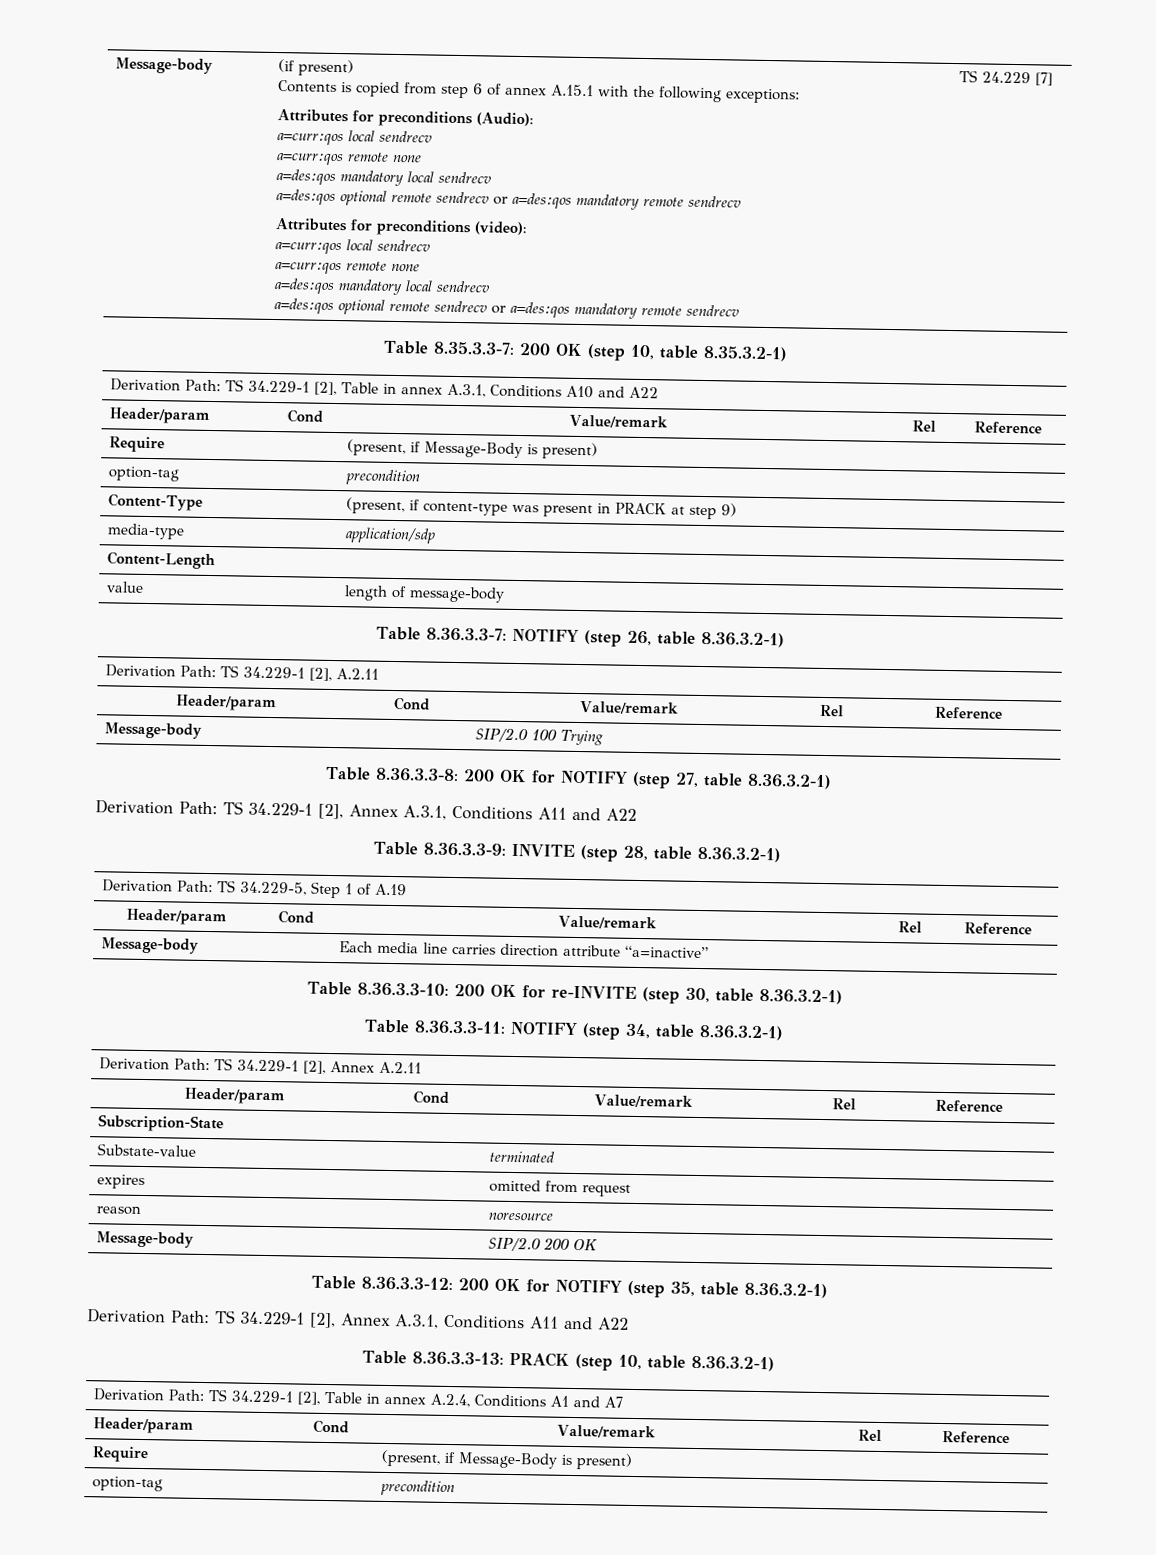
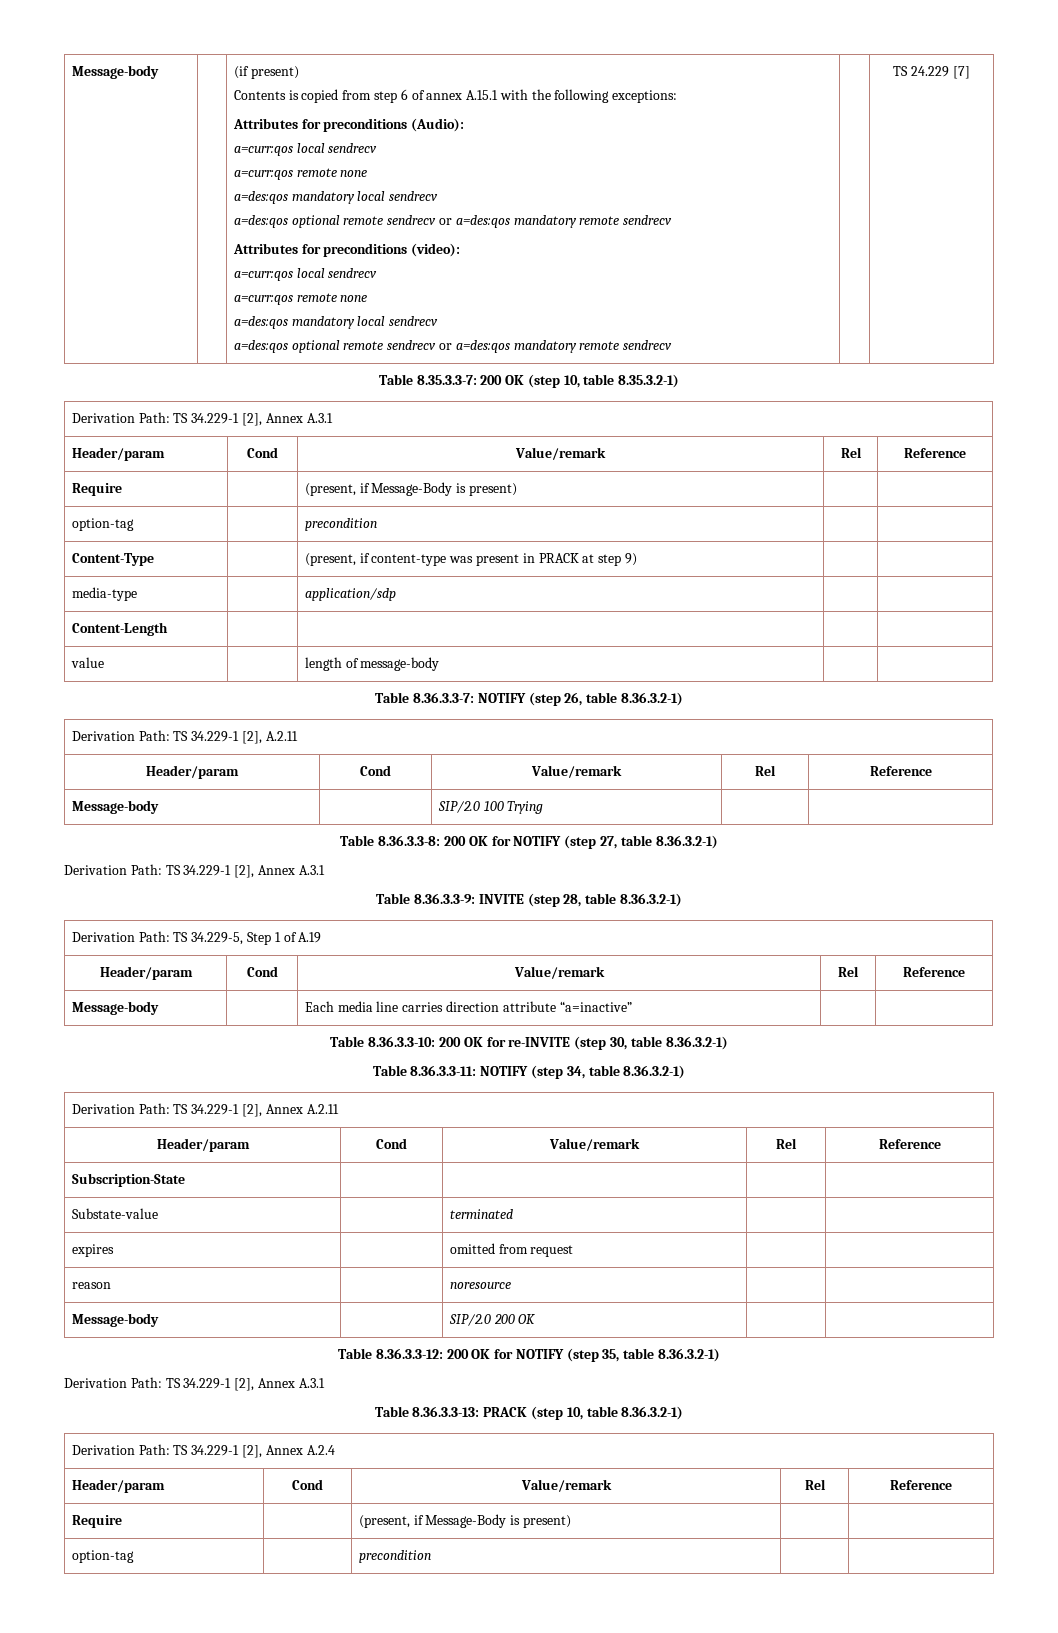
[340,382,659,399] Table in annex A.3.1, Conditions A10 and A22 -> [265,413,333,423] Annex A.3.1
[403,805,637,821] A.3.1, Conditions A11 and A22 -> [298,865,325,875] A.3.1
[395,1314,629,1330] A.3.1, Conditions A11 and A22 -> [298,1378,325,1388] A.3.1
[323,1391,623,1408] Table in annex A.2.4, Conditions A1 and A7 -> [265,1445,335,1455] Annex A.2.4

